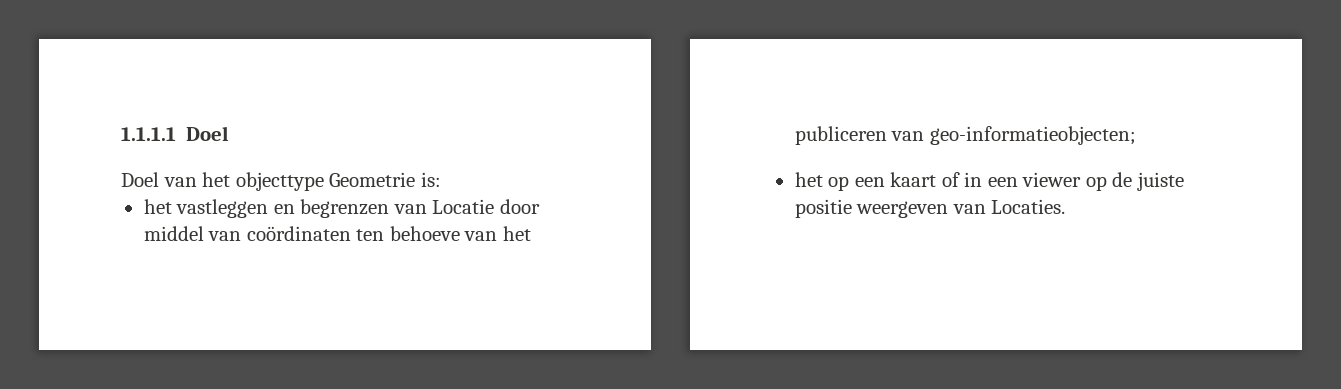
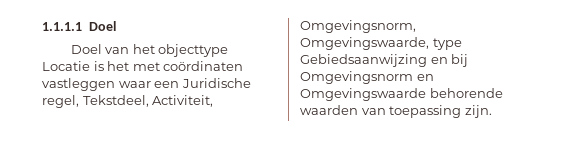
[329,172,441,187] [143,199,540,218] [143,226,531,241] [794,126,1136,145] [794,172,1184,191] [794,199,1066,218] Geometrie is: // het vastleggen en begrenzen van Locatie door middel van coördinaten ten behoeve van het publiceren van geo-informatieobjecten; // het op een kaart of in een viewer op de juiste positie weergeven van Locaties. -> [42,61,244,71] [42,78,251,91] [42,95,214,108] [300,20,416,33] [300,37,462,50] [300,54,469,67] [300,71,434,84] [300,88,503,101] [300,105,492,118] Locatie is het met coördinaten vastleggen waar een Juridische regel, Tekstdeel, Activiteit, Omgevingsnorm, Omgevingswaarde, type Gebiedsaanwijzing en bij Omgevingsnorm en Omgevingswaarde behorende waarden van toepassing zijn.

